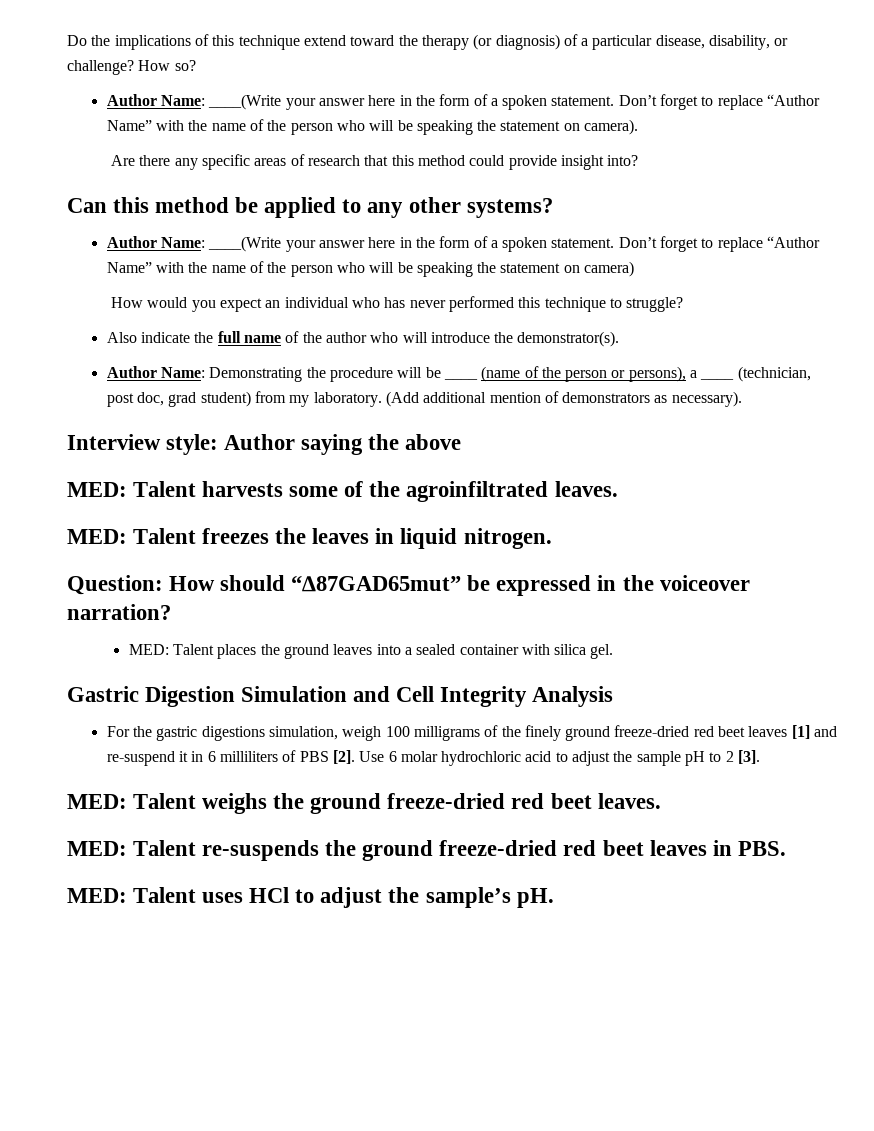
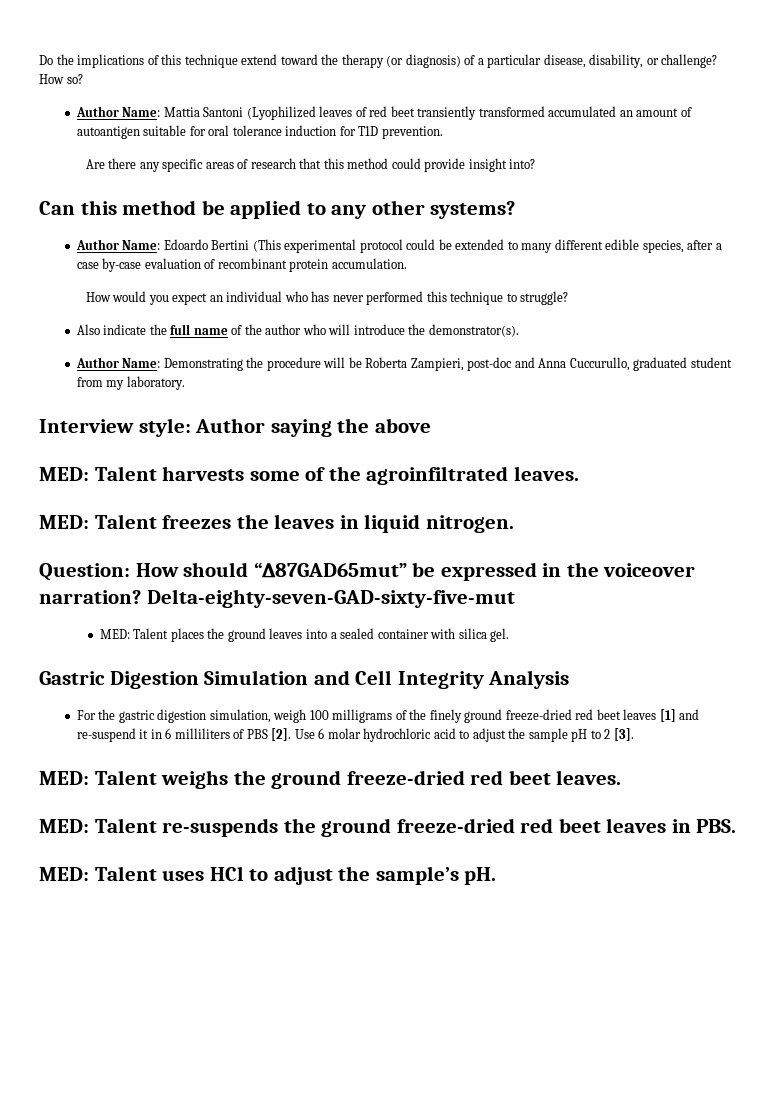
[208,94,821,110] [106,119,639,135] ____(Write your answer here in the form of a spoken statement. Don’t forget to replace “Author Name” with the name of the person who will be speaking the statement on camera). -> [163,106,692,120] [76,125,443,139] Mattia Santoni (Lyophilized leaves of red beet transiently transformed accumulated an amount of autoantigen suitable for oral tolerance induction for T1D prevention.
[208,236,821,252] [106,261,635,277] ____(Write your answer here in the form of a spoken statement. Don’t forget to replace “Author Name” with the name of the person who will be speaking the statement on camera) -> [163,239,722,253] [76,258,407,272] Edoardo Bertini (This experimental protocol could be extended to many different edible species, after a case by-case evaluation of recombinant protein accumulation.
[443,366,698,382] [700,366,811,382] [106,391,742,407] ____ (name of the person or persons), a ____ (technician, post doc, grad student) from my laboratory. (Add additional mention of demonstrators as necessary). -> [365,357,732,371] [76,376,185,390] Roberta Zampieri, post-doc and Anna Cuccurullo, graduated student from my laboratory.
(171, 612) none -> [146,589,515,608] Delta-eighty-seven-GAD-sixty-five-mut
[201,726,265,741] digestions -> [157,709,207,723] digestion

